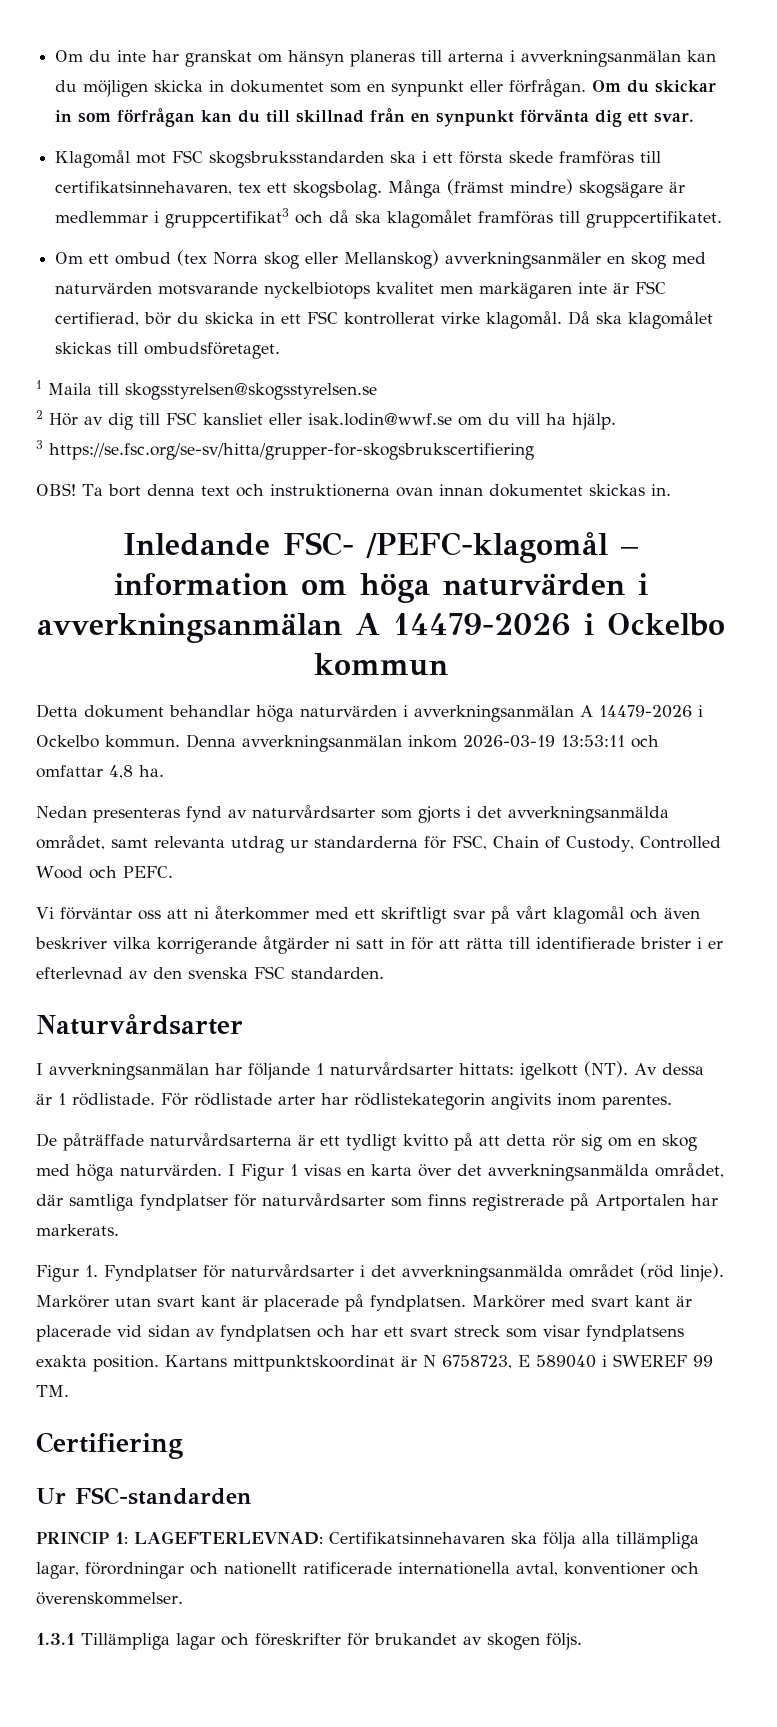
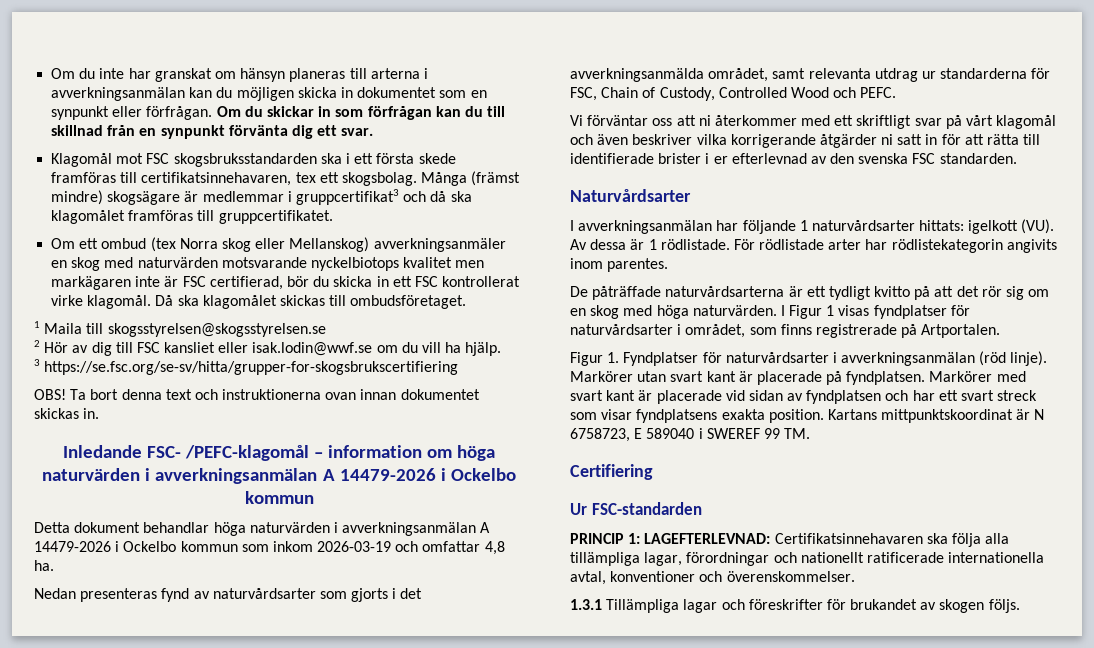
[105,734,402,752] kommun. Denna avverkningsanmälan -> [180,541,269,552] kommun som
[561,735,625,747] 13:53:11 -> (392, 546) none
[584,1061,628,1077] (NT). -> [1021,219,1055,234] (VU).
[506,1134,546,1146] detta -> [956,286,979,297] det
[347,1163,724,1181] [36,1194,134,1211] en karta över det avverkningsanmälda området, där samtliga -> (870, 310) none
(385, 1199) none -> [677,324,746,338] i området,
[595,1194,718,1211] [36,1224,119,1236] Artportalen har markerats. -> [921,324,1001,338] Artportalen.
[371,1264,634,1282] det avverkningsanmälda området -> [841,352,976,366] avverkningsanmälan

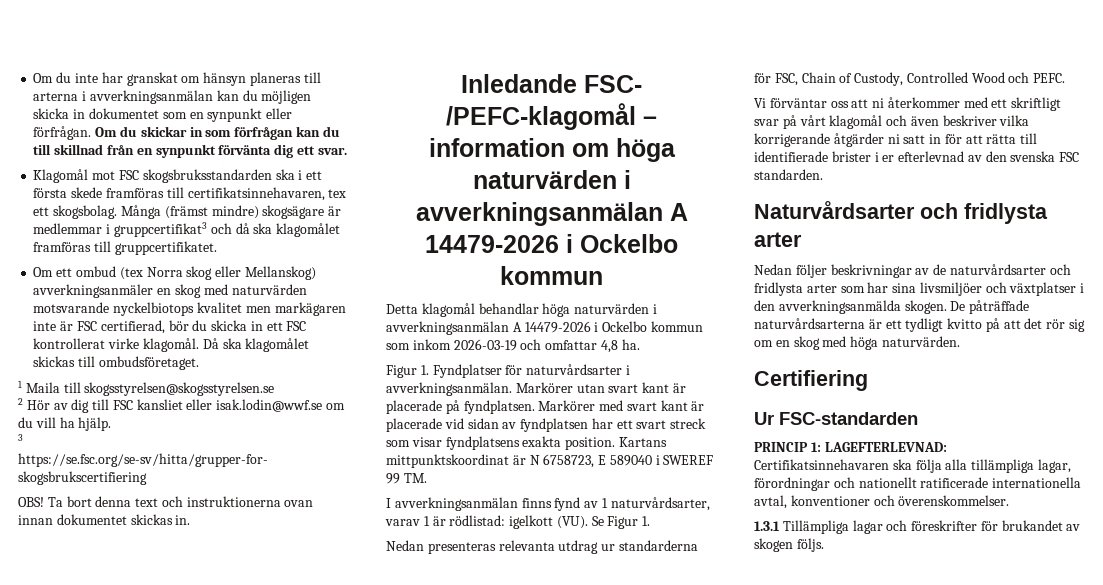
[74,522,141,533] dokument -> [421,303,475,317] klagomål
[34,588,423,602] [570,68,806,82] Nedan presenteras fynd av naturvårdsarter som gjorts i det avverkningsanmälda området, samt -> [386,364,630,378] [386,382,686,396] [386,400,705,414] [386,418,707,432] [386,436,667,450] [386,454,714,468] [386,473,427,484] [386,497,710,511] [385,515,651,529] [386,540,496,554] Figur 1. Fyndplatser för naturvårdsarter i avverkningsanmälan. Markörer utan svart kant är placerade på fyndplatsen. Markörer med svart kant är placerade vid sidan av fyndplatsen har ett svart streck som visar fyndplatsens exakta position. Kartans mittpunktskoordinat är N 6758723, E 589040 i SWEREF 99 TM. // I avverkningsanmälan finns fynd av 1 naturvårdsarter, varav 1 är rödlistad: igelkott (VU). Se Figur 1. // Nedan presenteras
[570,219,1055,234] [570,239,1057,253] [570,258,669,272] // I avverkningsanmälan har följande 1 naturvårdsarter hittats: igelkott (VU). Av dessa är 1 rödlistade. För rödlistade arter har rödlistekategorin angivits inom parentes. // -> [920,203,1048,224] [754,232,802,247] [754,264,1071,278] [754,282,1085,296] [754,300,947,314] och fridlysta arter // Nedan följer beskrivningar av de naturvårdsarter och fridlysta arter som har sina livsmiljöer och växtplatser i den avverkningsanmälda skogen.
[780,305,970,319] [570,324,1001,338] [570,351,1048,366] [570,371,1026,385] [570,390,1038,404] [570,409,1045,423] [570,428,811,442] I Figur 1 visas fyndplatser för naturvårdsarter i området, som finns registrerade på Artportalen. // Figur 1. Fyndplatser för naturvårdsarter i avverkningsanmälan (röd linje). Markörer utan svart kant är placerade på fyndplatsen. Markörer med svart kant är placerade vid sidan av fyndplatsen och har ett svart streck som visar fyndplatsens exakta position. Kartans mittpunktskoordinat är N 6758723, E 589040 i SWEREF 99 TM. -> (960, 341) none

